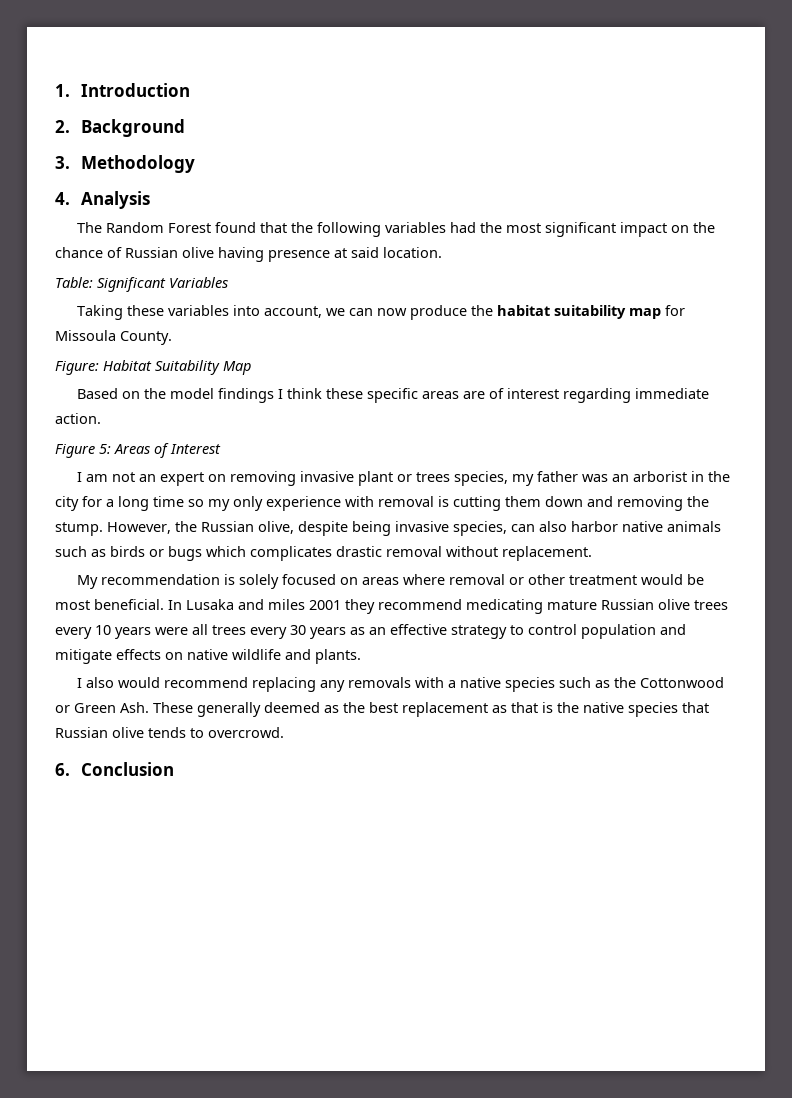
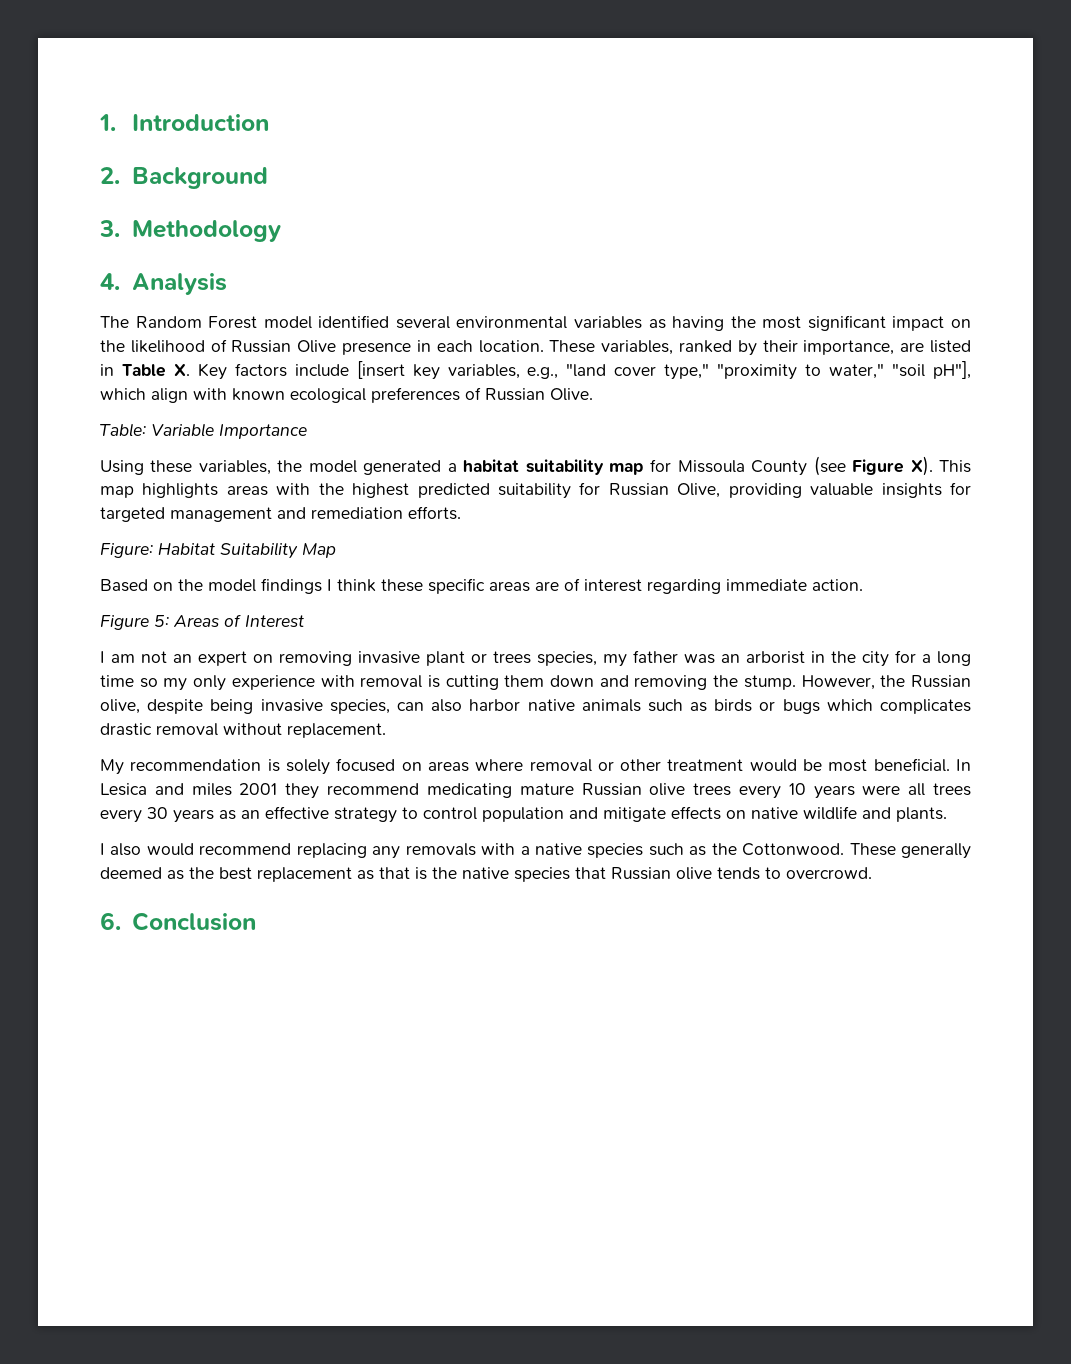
[214,222,476,237] found that the following variables had -> [263,315,725,331] model identified several environmental variables as having
[55,247,442,262] [55,277,228,292] [76,305,493,320] chance of Russian olive having presence at said location. // Table: Significant Variables // Taking these variables into account, we can now produce the -> [130,339,971,356] [100,361,972,380] [100,387,593,403] [100,423,307,439] [100,460,457,475] likelihood of Russian Olive presence in each location. These variables, ranked by their importance, are listed in Table X. Key factors include [insert key variables, e.g., "land cover type," "proximity to water," "soil pH"], which align with known ecological preferences of Russian Olive. // Table: Variable Importance // Using these variables, the model generated a
[120,331,172,345] County. -> [751,456,971,476] [100,482,972,499] [100,506,461,522] County (see Figure X). This map highlights areas with the highest predicted suitability for Russian Olive, providing valuable insights for targeted management and remediation efforts.
[186,599,234,610] Lusaka -> [100,783,147,796] Lesica
[639,677,724,688] [55,702,149,713] Cottonwood or Green Ash. -> [742,843,845,856] Cottonwood.

